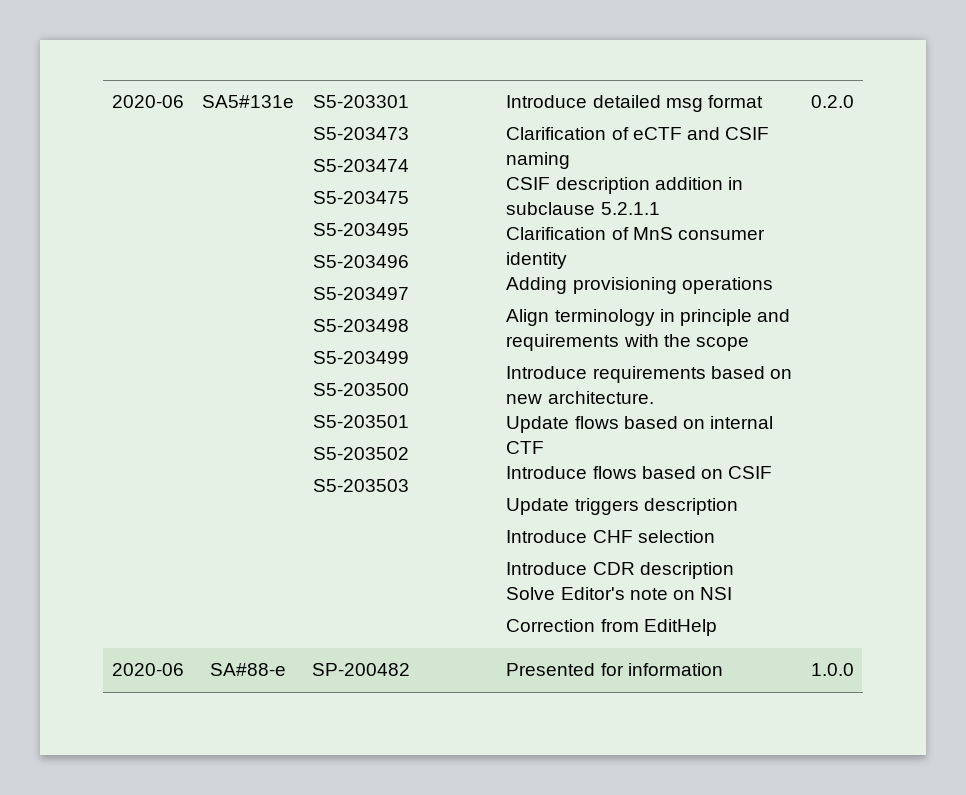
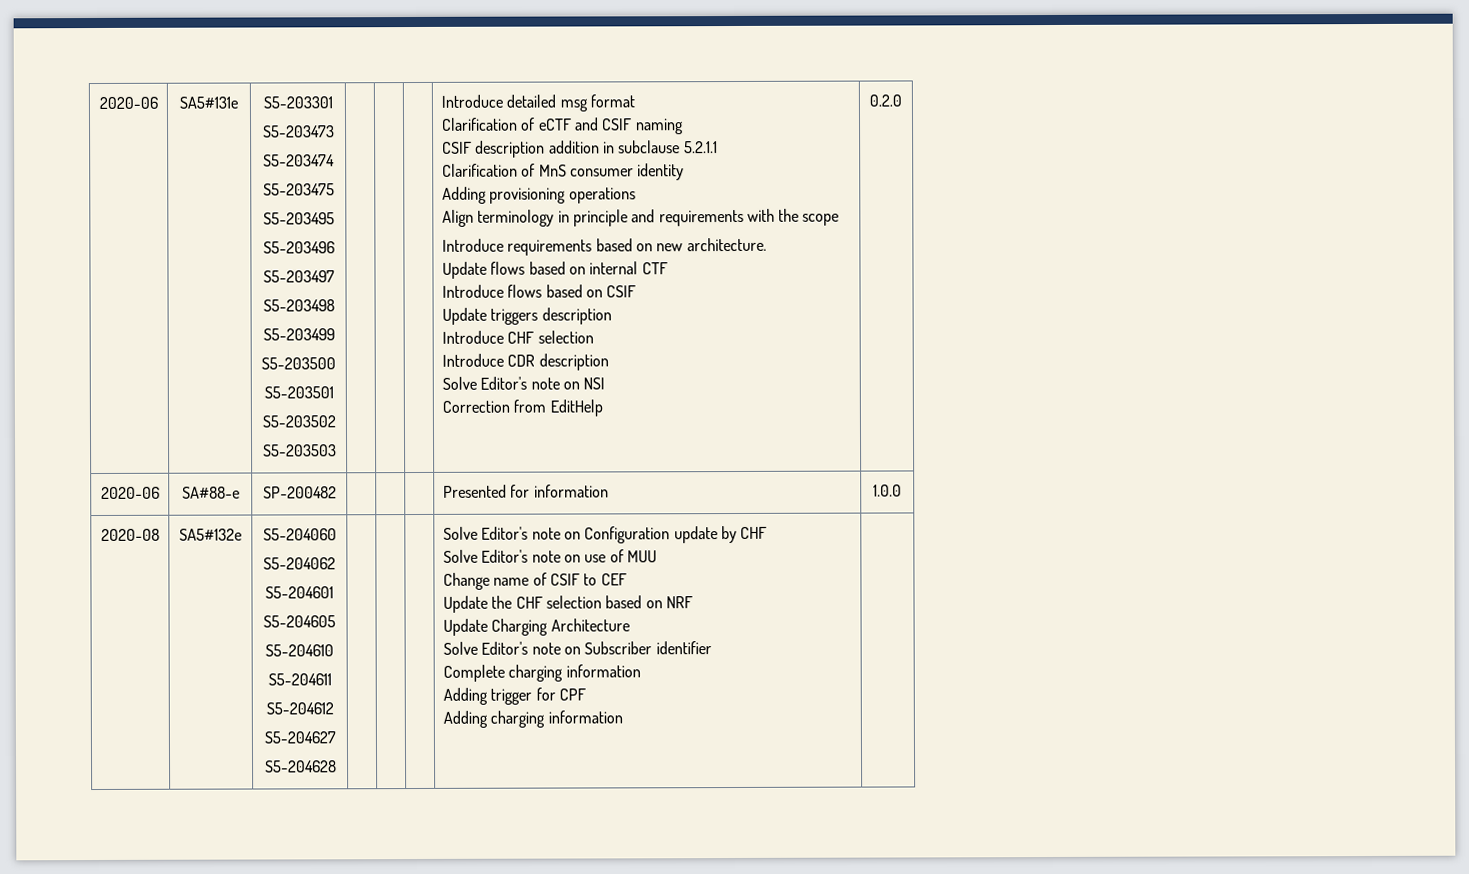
(854, 669) none -> [100,528,160,541] [179,528,242,541] [262,528,337,541] [263,557,336,570] [265,586,334,599] [263,615,336,628] [265,644,334,657] [267,673,332,686] [265,702,334,715] [263,731,336,744] [264,760,337,773] [442,525,768,544] [442,549,657,563] [442,572,627,590] [442,595,693,613] [442,618,630,636] [442,641,712,655] [442,664,641,682] [442,687,586,705] [442,710,623,728] // 2020-08 | SA5#132e | S5-204060 // S5-204062 // S5-204601 // S5-204605 // S5-204610 // S5-204611 // S5-204612 // S5-204627 // S5-204628 | | | | Solve Editor's note on Configuration update by CHF // Solve Editor's note on use of MUU // Change name of CSIF to CEF // Update the CHF selection based on NRF // Update Charging Architecture // Solve Editor's note on Subscriber identifier // Complete charging information // Adding trigger for CPF // Adding charging information |

